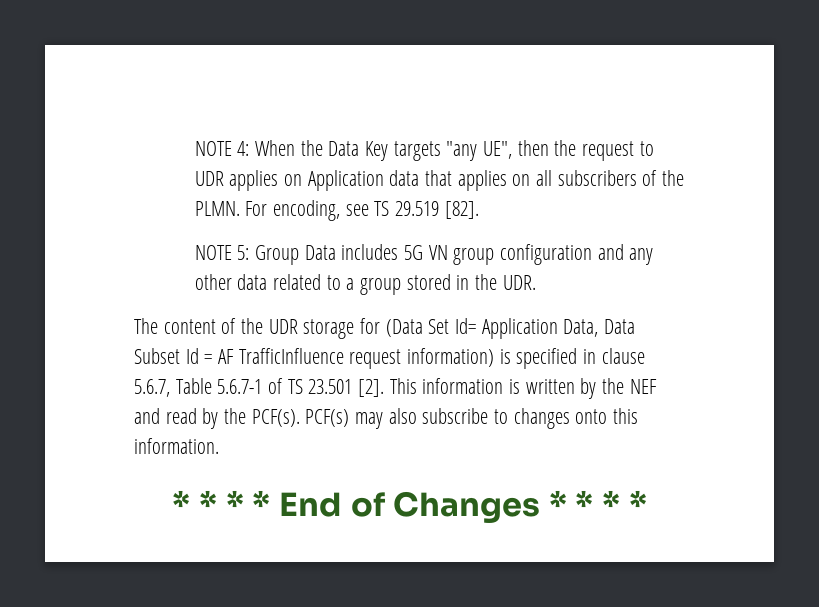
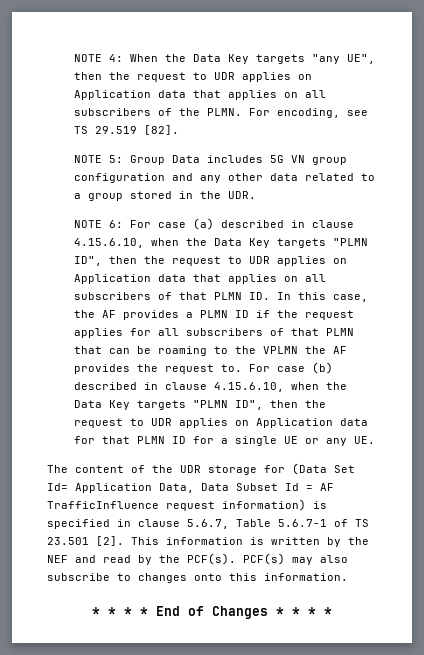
(536, 282) none -> [74,218,355,230] [74,238,369,248] [74,256,348,266] [74,274,327,284] [74,292,369,302] [74,310,355,320] [74,328,355,338] [74,346,348,356] [74,362,334,374] [74,382,348,392] [74,400,327,410] [74,418,369,428] [74,436,376,446] // NOTE 6: For case (a) described in clause 4.15.6.10, when the Data Key targets "PLMN ID", then the request to UDR applies on Application data that applies on all subscribers of that PLMN ID. In this case, the AF provides a PLMN ID if the request applies for all subscribers of that PLMN that can be roaming to the VPLMN the AF provides the request to. For case (b) described in clause 4.15.6.10, when the Data Key targets "PLMN ID", then the request to UDR applies on Application data for that PLMN ID for a single UE or any UE.

